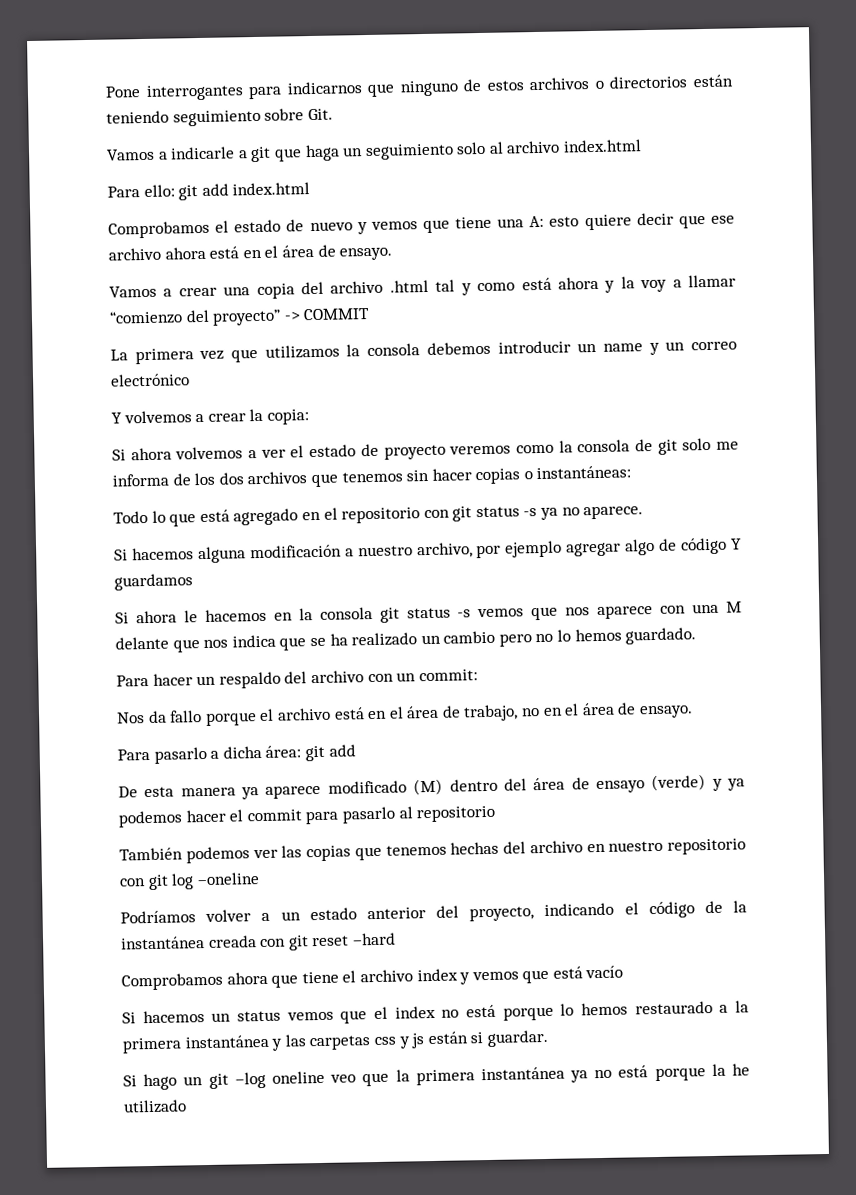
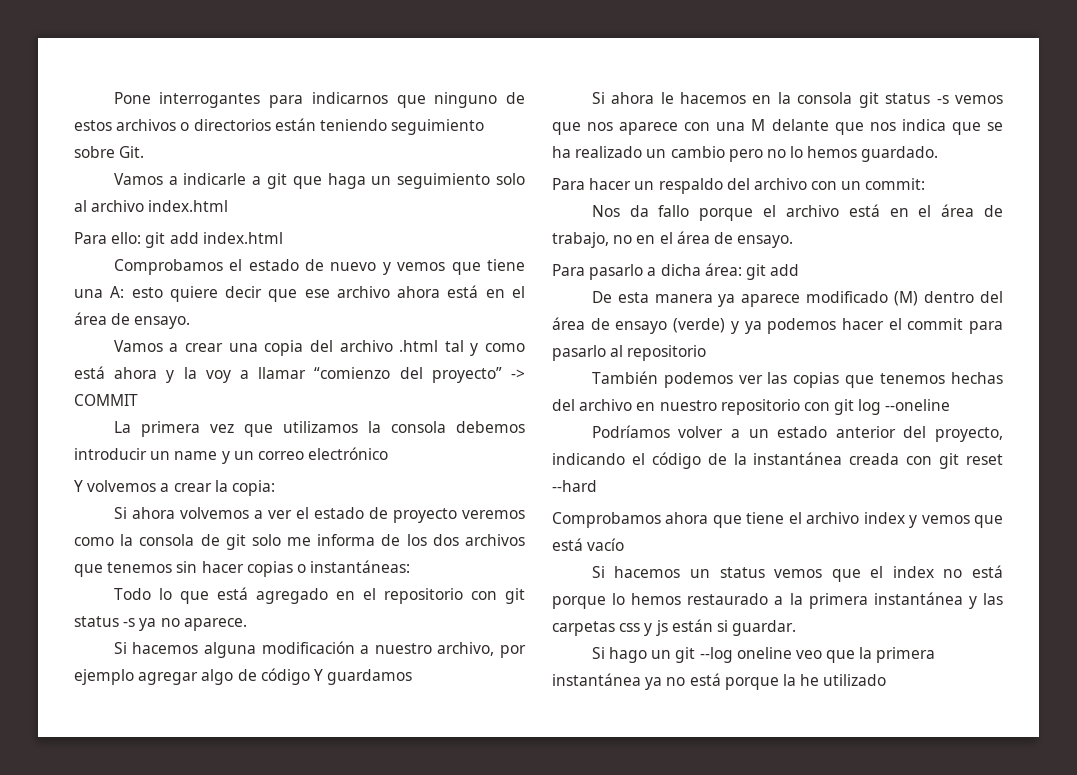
[196,872,260,886] –oneline -> [885,399,951,411] --oneline
[351,932,396,946] –hard -> [552,480,597,492] --hard
[234,1071,266,1089] –log -> [699,647,733,663] --log

